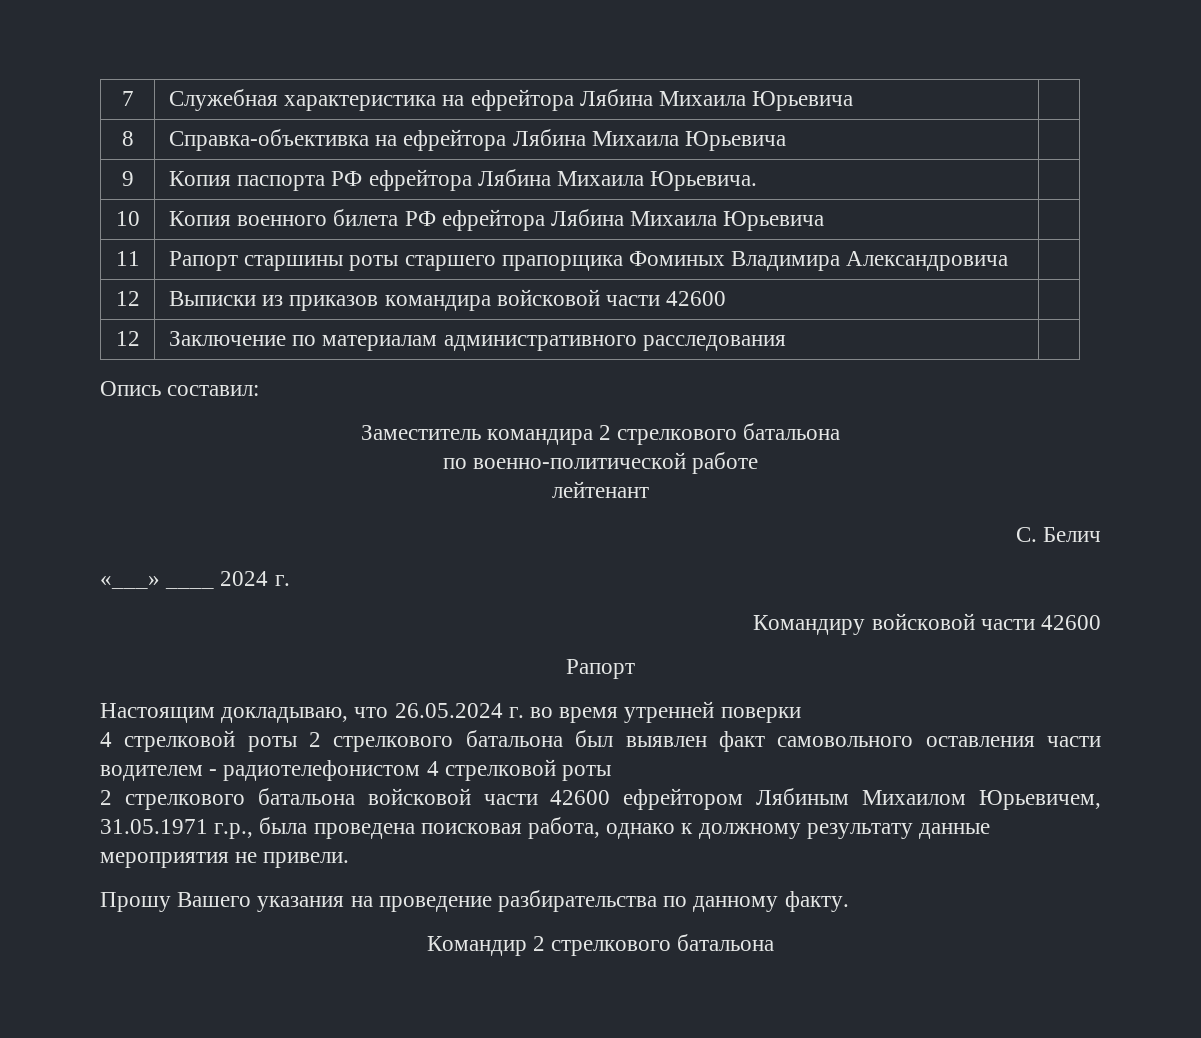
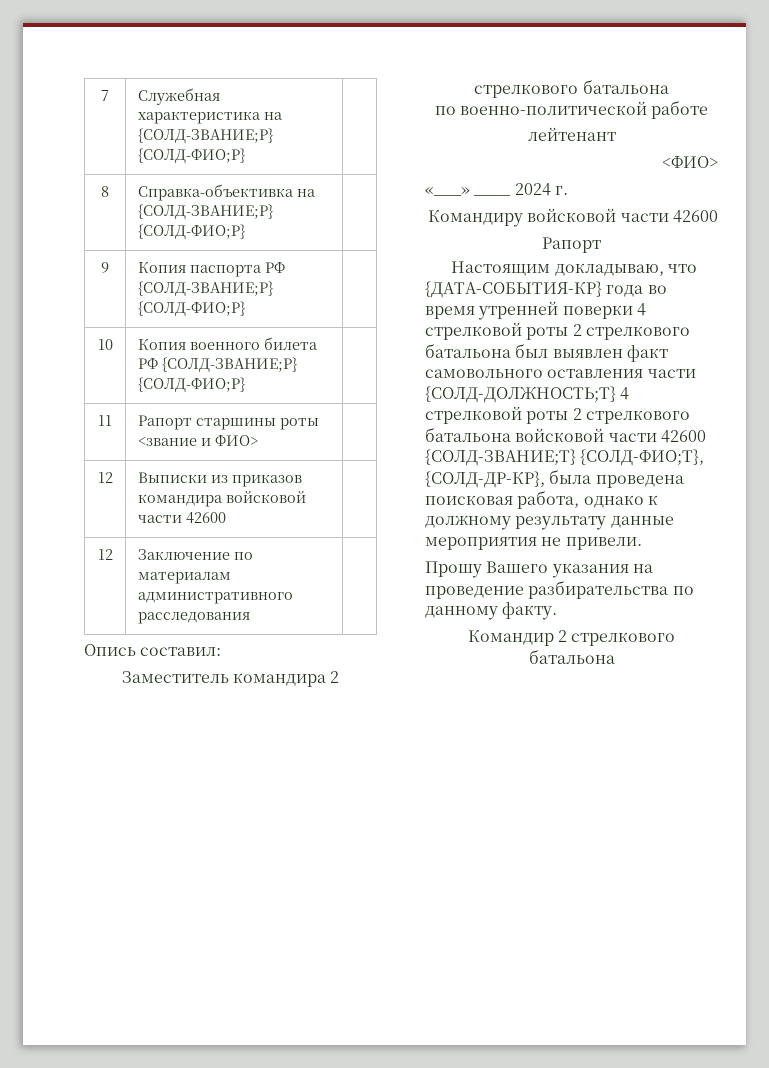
[470,89,854,111] ефрейтора Лябина Михаила Юрьевича -> [137,128,273,143] [137,148,245,163] {СОЛД-ЗВАНИЕ;Р} {СОЛД-ФИО;Р}
[403,129,787,151] ефрейтора Лябина Михаила Юрьевича -> [137,204,273,219] [137,224,245,239] {СОЛД-ЗВАНИЕ;Р} {СОЛД-ФИО;Р}
[368,169,758,191] ефрейтора Лябина Михаила Юрьевича. -> [137,281,273,296] [137,301,245,316] {СОЛД-ЗВАНИЕ;Р} {СОЛД-ФИО;Р}
[441,209,825,231] ефрейтора Лябина Михаила Юрьевича -> [161,357,297,372] [137,377,245,392] {СОЛД-ЗВАНИЕ;Р} {СОЛД-ФИО;Р}
[404,251,1009,271] старшего прапорщика Фоминых Владимира Александровича -> [137,435,258,446] <звание и ФИО>
[1015,527,1101,542] С. Белич -> [662,156,718,168] <ФИО>
[394,703,524,718] 26.05.2024 г. -> [425,281,644,298] {ДАТА-СОБЫТИЯ-КР} года
(801, 715) // -> (633, 312) none
[100,759,612,781] водителем - радиотелефонистом 4 стрелковой роты // -> [425,386,630,403] [425,406,569,424] {СОЛД-ДОЛЖНОСТЬ;Т} 4 стрелковой роты
[623,788,1101,810] [100,819,254,839] ефрейтором Лябиным Михаилом Юрьевичем, 31.05.1971 г.р., -> [425,449,705,466] [425,471,545,488] {СОЛД-ЗВАНИЕ;Т} {СОЛД-ФИО;Т}, {СОЛД-ДР-КР},

